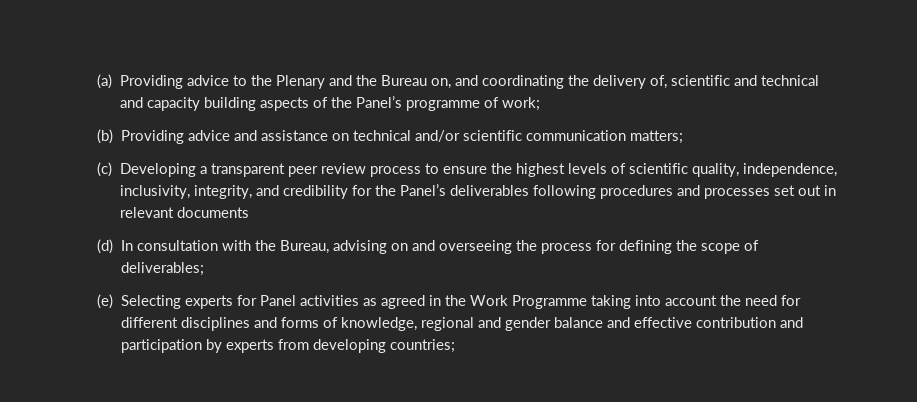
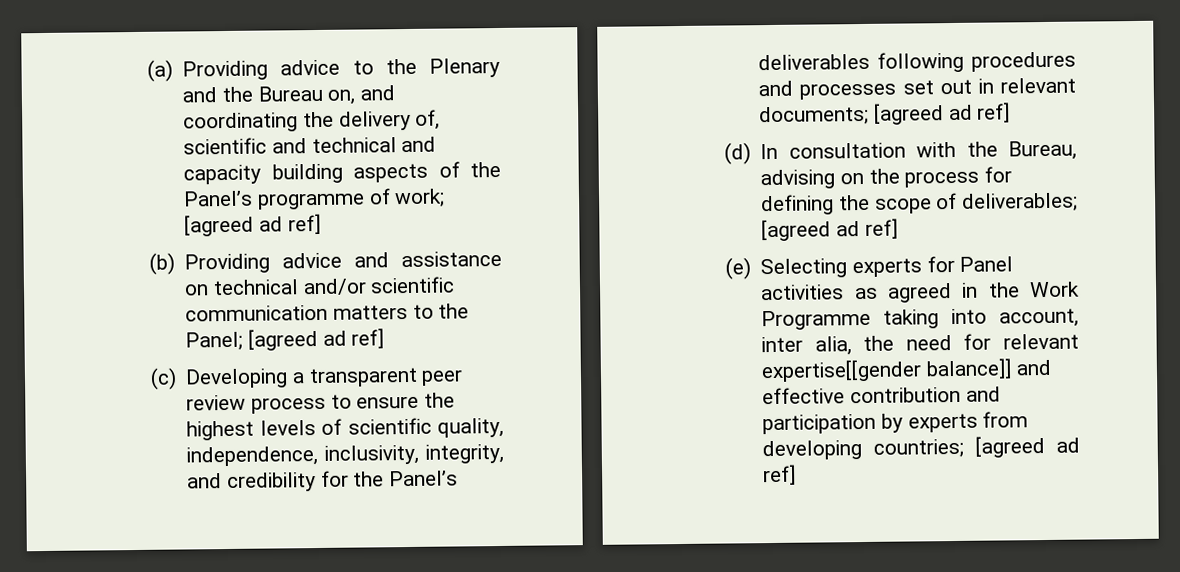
(540, 104) none -> [184,213,321,237] [agreed ad ref]
[629,130,683,144] matters; -> [332,303,470,320] [185,328,385,351] matters to the Panel; [agreed ad ref]
[176,207,249,218] documents -> [759,102,1011,126] documents; [agreed ad ref]
[411,240,512,254] and overseeing -> (864, 178) none
(204, 269) none -> [761,218,898,242] [agreed ad ref]
[664,295,801,306] [120,317,603,331] account the need for different disciplines and forms of knowledge, regional and gender balance -> [999,308,1079,328] [761,333,1079,356] [761,358,1012,383] account, inter alia, the need for relevant expertise[[gender balance]]
(455, 346) none -> [975,435,1080,458] [762,464,797,486] [agreed ad ref]

